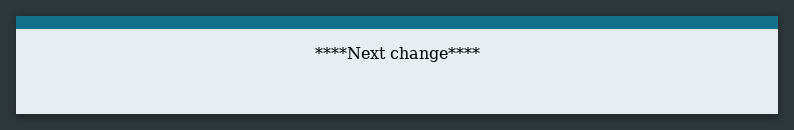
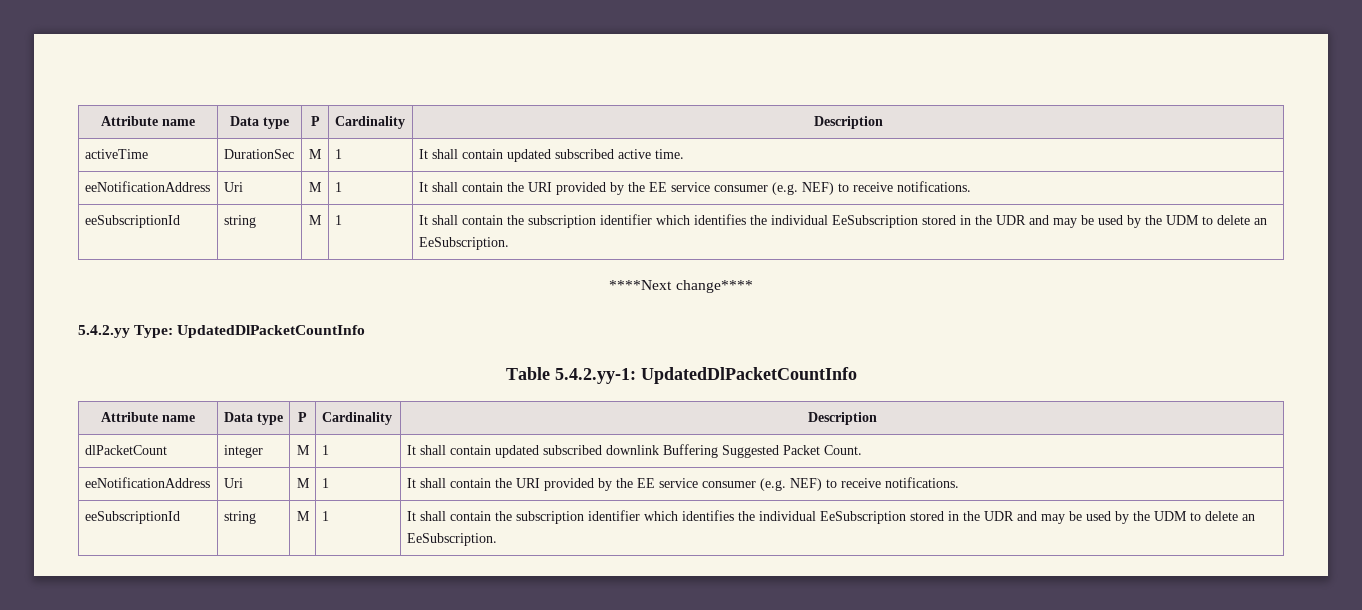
[314,47,480,62] ****Next change**** -> [101,116,195,126] [230,116,289,129] [310,116,320,126] [334,116,405,129] [813,116,883,129] [84,149,148,159] [223,149,294,159] [309,149,322,159] [334,149,342,159] [418,149,684,162] [84,181,210,192] [223,182,243,192] [309,182,322,192] [334,182,342,192] [418,181,971,195] [84,215,180,228] [223,215,256,228] [309,215,322,225] [334,215,342,225] [418,214,1267,228] [418,237,509,250] [609,280,753,293] [78,325,366,338] [505,367,857,384] [101,412,195,422] [224,412,283,425] [298,412,307,422] [321,412,392,425] [807,412,877,425] [84,445,167,455] [223,445,263,458] [296,445,310,455] [321,445,329,455] [406,444,862,458] [84,477,210,488] [223,478,243,488] [296,478,310,488] [321,478,329,488] [406,477,959,491] [84,511,180,524] [223,511,256,524] [296,511,310,521] [321,511,329,521] [406,510,1255,524] [406,533,497,546] Attribute name | Data type | P | Cardinality | Description // activeTime | DurationSec | M | 1 | It shall contain updated subscribed active time. // eeNotificationAddress | Uri | M | 1 | It shall contain the URI provided by the EE service consumer (e.g. NEF) to receive notifications. // eeSubscriptionId | string | M | 1 | It shall contain the subscription identifier which identifies the individual EeSubscription stored in the UDR and may be used by the UDM to delete an EeSubscription. // ****Next change**** // 5.4.2.yy Type: UpdatedDlPacketCountInfo // Table 5.4.2.yy-1: UpdatedDlPacketCountInfo // Attribute name | Data type | P | Cardinality | Description // dlPacketCount | integer | M | 1 | It shall contain updated subscribed downlink Buffering Suggested Packet Count. // eeNotificationAddress | Uri | M | 1 | It shall contain the URI provided by the EE service consumer (e.g. NEF) to receive notifications. // eeSubscriptionId | string | M | 1 | It shall contain the subscription identifier which identifies the individual EeSubscription stored in the UDR and may be used by the UDM to delete an EeSubscription.

